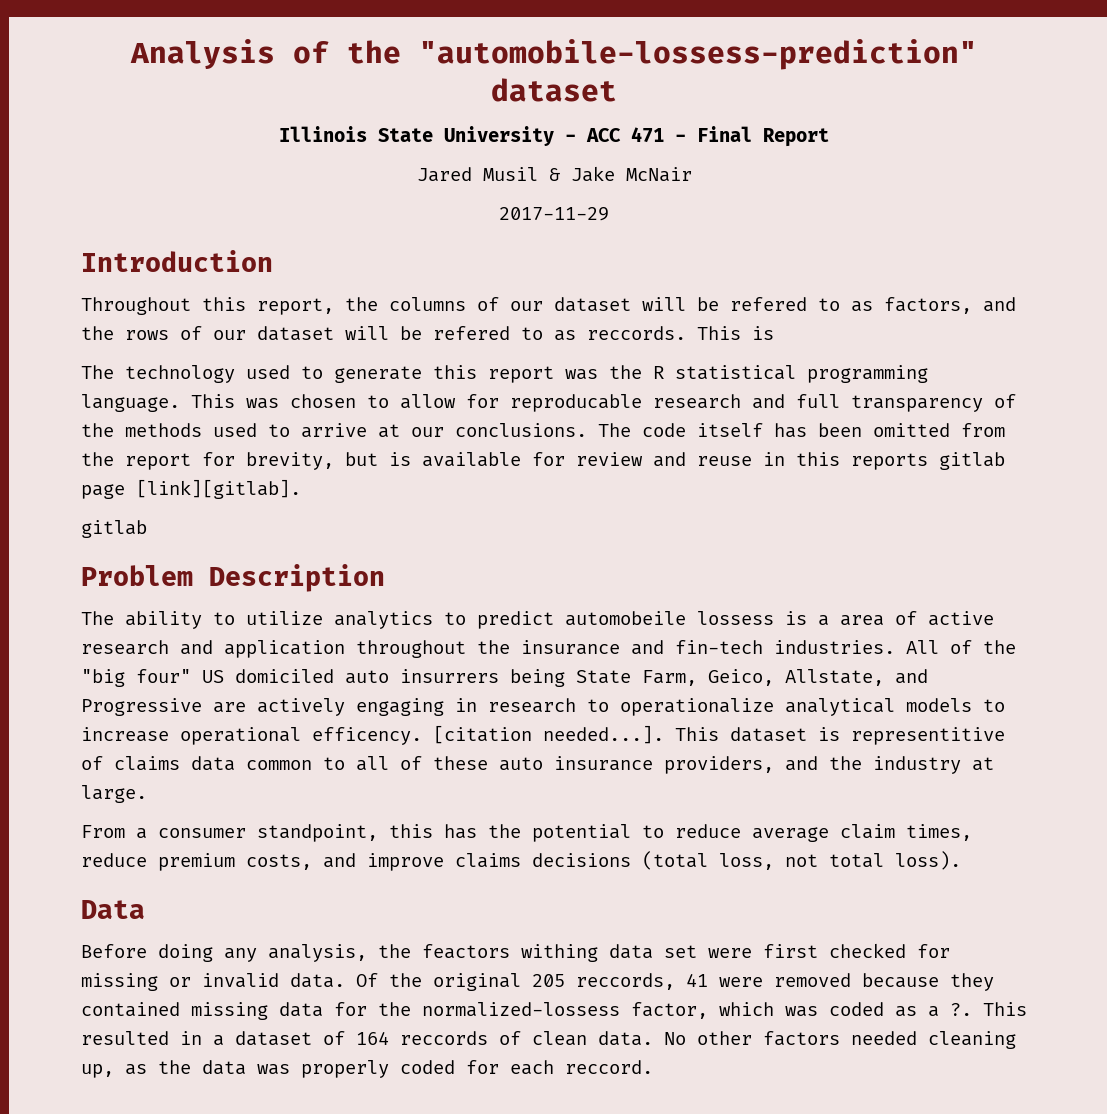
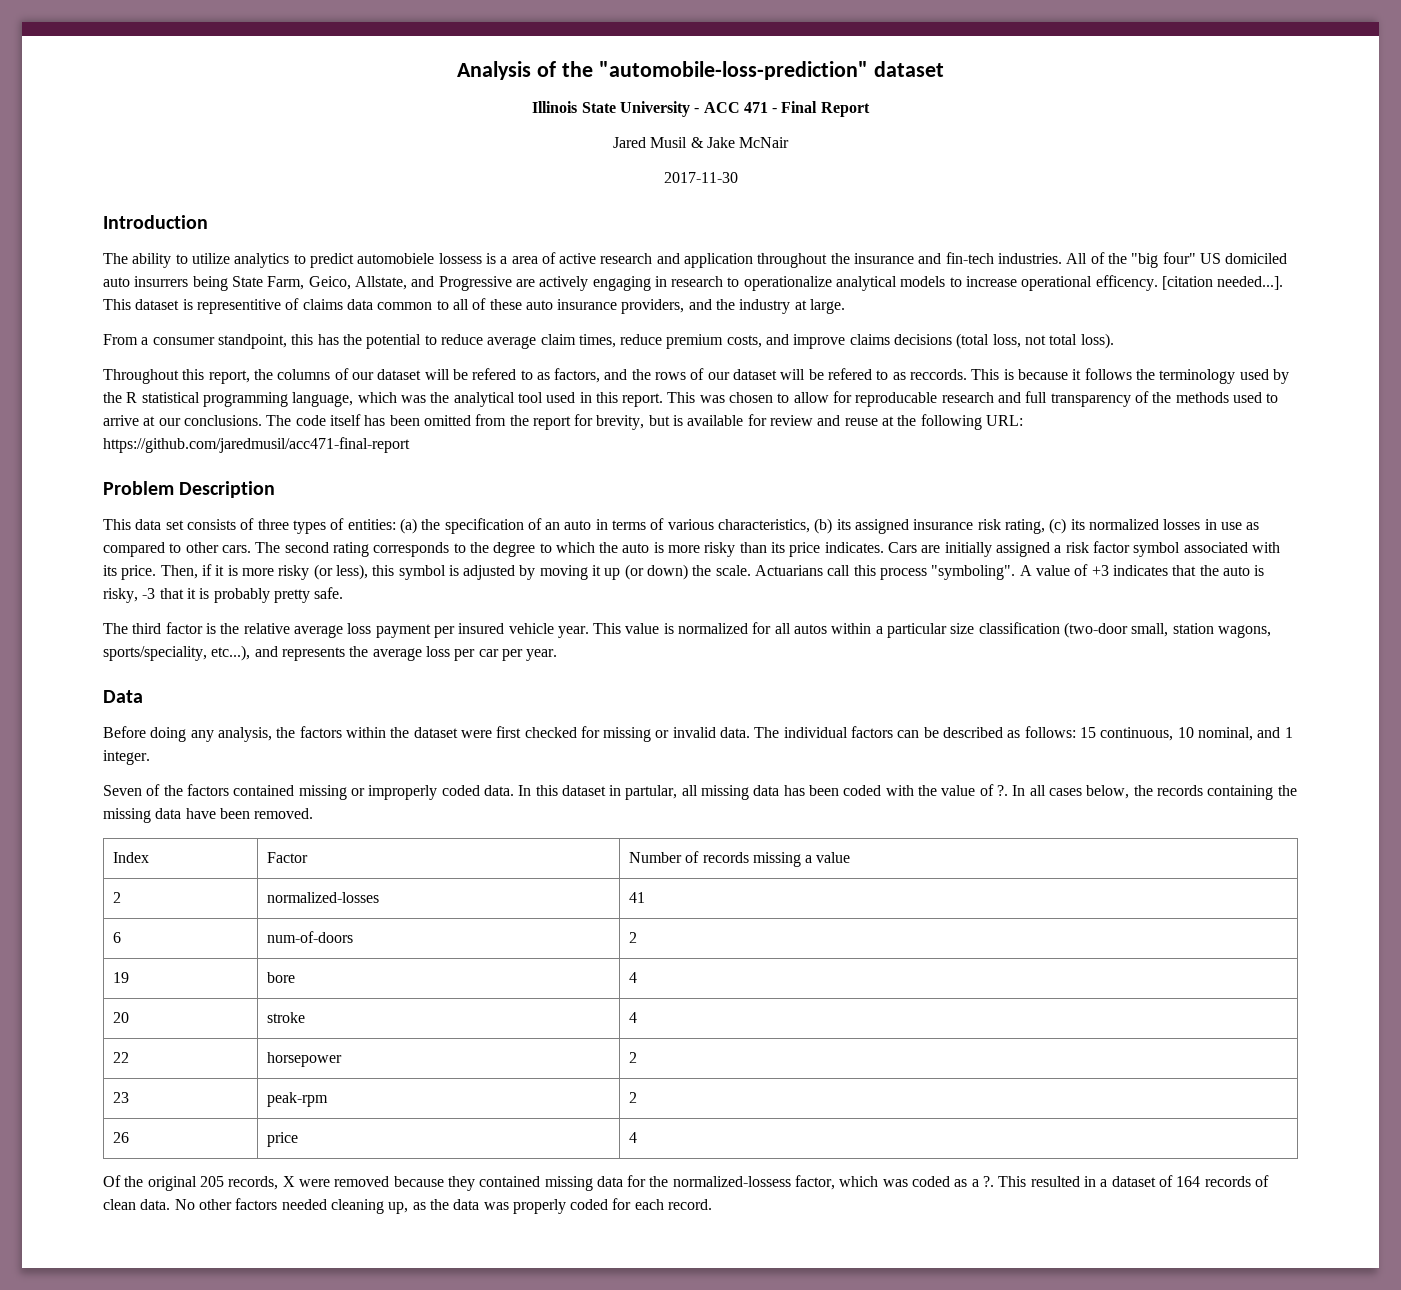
[419,39,977,70] "automobile-lossess-prediction" -> [598,61,868,80] "automobile-loss-prediction"
[499,207,609,221] 2017-11-29 -> [663,172,738,183] 2017-11-30
[81,297,1016,315] [81,326,774,341] [81,365,928,383] [81,394,1016,412] [81,423,1005,438] [81,452,1005,470] [81,479,301,499] [81,520,147,538] [81,564,385,592] // Throughout this report, the columns of our dataset will be refered to as factors, and the rows of our dataset will be refered to as reccords. This is // The technology used to generate this report was the R statistical programming language. This was chosen to allow for reproducable research and full transparency of the methods used to arrive at our conclusions. The code itself has been omitted from the report for brevity, but is available for review and reuse in this reports gitlab page [link][gitlab]. // gitlab // Problem Description -> (208, 222) none
[565,611,686,626] automobeile -> [357,253,435,264] automobiele
(961, 860) none -> [103,368,1289,384] [103,391,1279,407] [103,414,1024,430] [103,437,410,453] [103,481,276,498] [103,518,1260,534] [103,541,1280,557] [103,564,1265,580] [103,587,344,603] [103,622,1271,638] [103,645,558,661] // Throughout this report, the columns of our dataset will be refered to as factors, and the rows of our dataset will be refered to as reccords. This is because it follows the terminology used by the R statistical programming language, which was the analytical tool used in this report. This was chosen to allow for reproducable research and full transparency of the methods used to arrive at our conclusions. The code itself has been omitted from the report for brevity, but is available for review and reuse at the following URL: https://github.com/jaredmusil/acc471-final-report // Problem Description // This data set consists of three types of entities: (a) the specification of an auto in terms of various characteristics, (b) its assigned insurance risk rating, (c) its normalized losses in use as compared to other cars. The second rating corresponds to the degree to which the auto is more risky than its price indicates. Cars are initially assigned a risk factor symbol associated with its price. Then, if it is more risky (or less), this symbol is adjusted by moving it up (or down) the scale. Actuarians call this process "symboling". A value of +3 indicates that the auto is risky, -3 that it is probably pretty safe. // The third factor is the relative average loss payment per insured vehicle year. This value is normalized for all autos within a particular size classification (two-door small, station wagons, sports/speciality, etc...), and represents the average loss per car per year.
[422,944,697,962] feactors withing data set -> [299,726,458,738] factors within the dataset
(345, 980) none -> [754,726,1293,741] [103,750,150,765] [103,784,1297,800] [103,808,314,823] [112,852,149,863] [266,852,308,863] [628,851,851,867] [112,892,121,903] [266,892,379,903] [628,892,645,903] [112,932,121,943] [266,931,353,943] [628,932,637,943] [112,972,129,983] [266,972,295,983] [628,972,637,983] [112,1012,129,1023] [266,1012,305,1023] [628,1012,637,1023] [112,1052,129,1063] [266,1052,342,1067] [628,1052,637,1063] [112,1092,129,1103] [266,1092,328,1107] [628,1092,637,1103] [112,1132,129,1143] [266,1132,298,1147] [628,1132,637,1143] The individual factors can be described as follows: 15 continuous, 10 nominal, and 1 integer. // Seven of the factors contained missing or improperly coded data. In this dataset in partular, all missing data has been coded with the value of ?. In all cases below, the records containing the missing data have been removed. // Index | Factor | Number of records missing a value // 2 | normalized-losses | 41 // 6 | num-of-doors | 2 // 19 | bore | 4 // 20 | stroke | 4 // 22 | horsepower | 2 // 23 | peak-rpm | 2 // 26 | price | 4 //
[576,973,708,990] reccords, 41 -> [228,1176,295,1190] records, X
[400,1031,488,1045] reccords -> [1204,1176,1251,1187] records
[565,1060,653,1074] reccord. -> [668,1199,713,1210] record.

